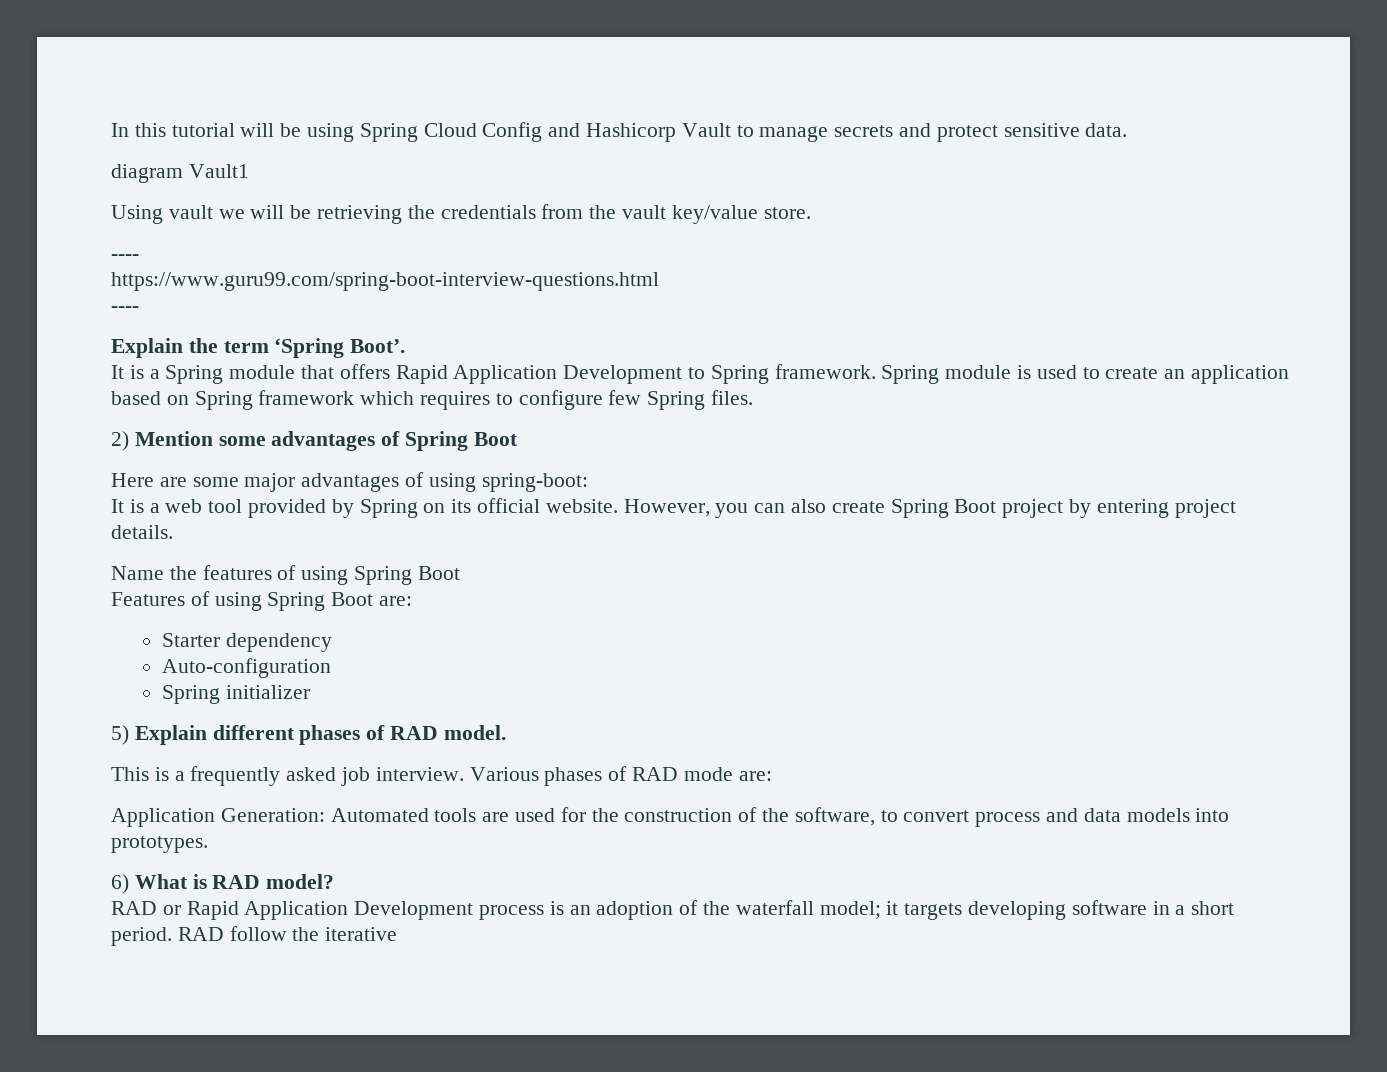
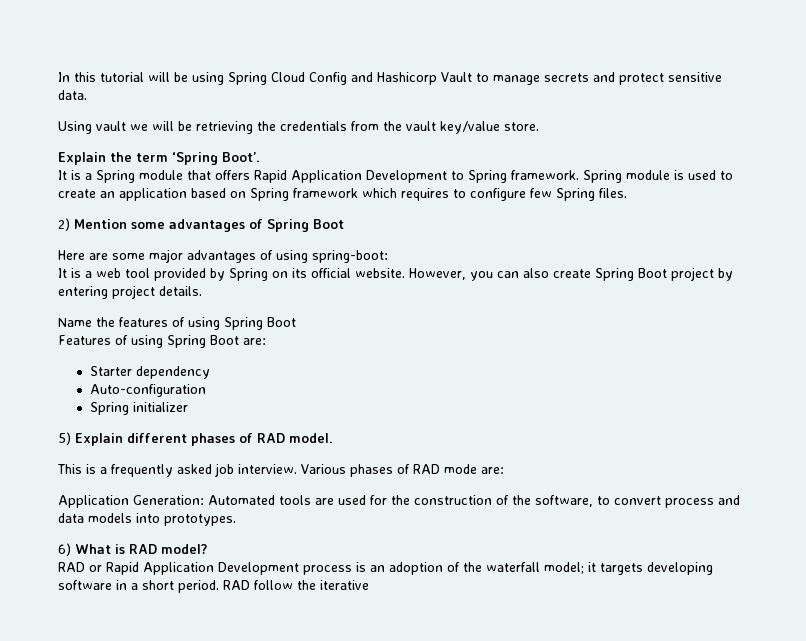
[111,164,249,183] // diagram Vault1 -> (87, 95) none
[111,254,139,260] [111,272,659,291] [111,306,139,312] // ---- // https://www.guru99.com/spring-boot-interview-questions.html // ---- -> (539, 126) none

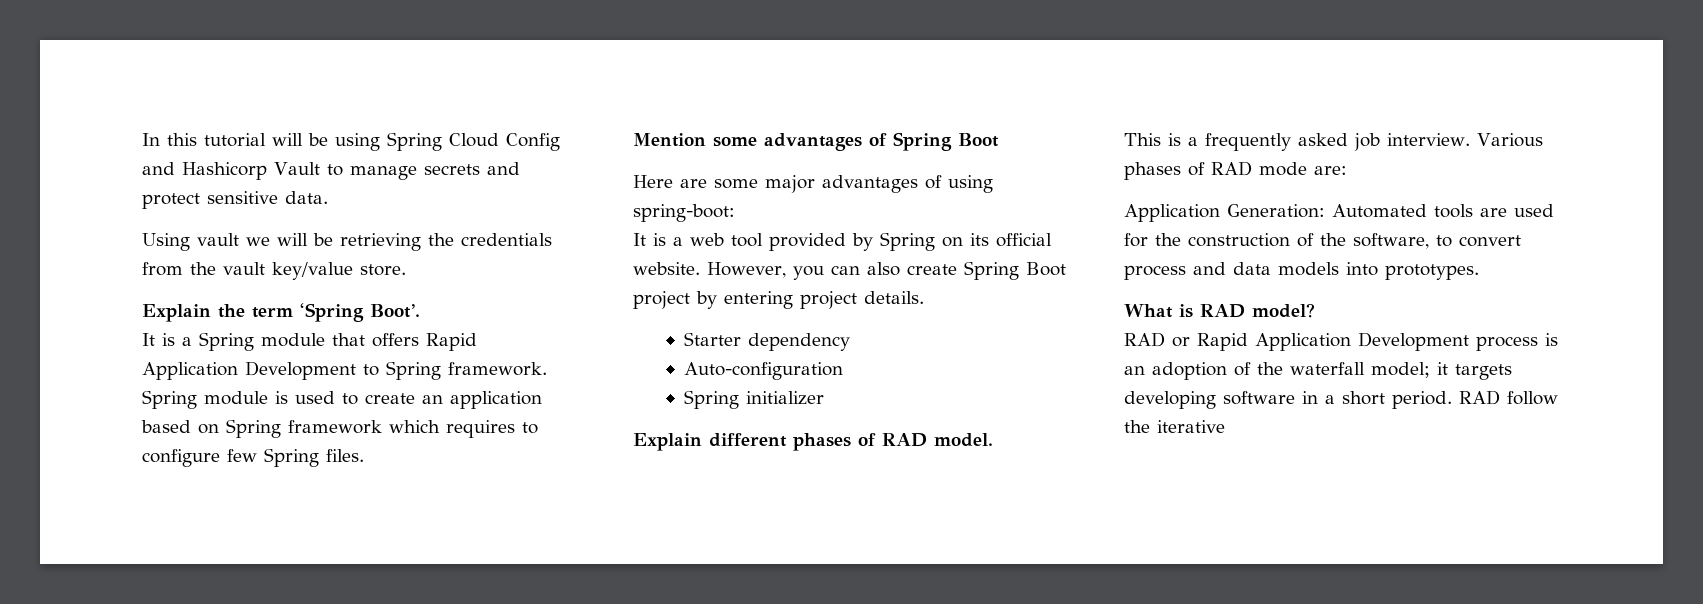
[58,218,70,231] 2) -> (364, 455) none
[58,317,296,330] [58,335,266,348] // Name the features of using Spring Boot // Features of using Spring Boot are: -> (924, 297) none
[58,432,71,445] 5) -> (825, 398) none
[58,543,71,556] 6) -> (1479, 272) none

